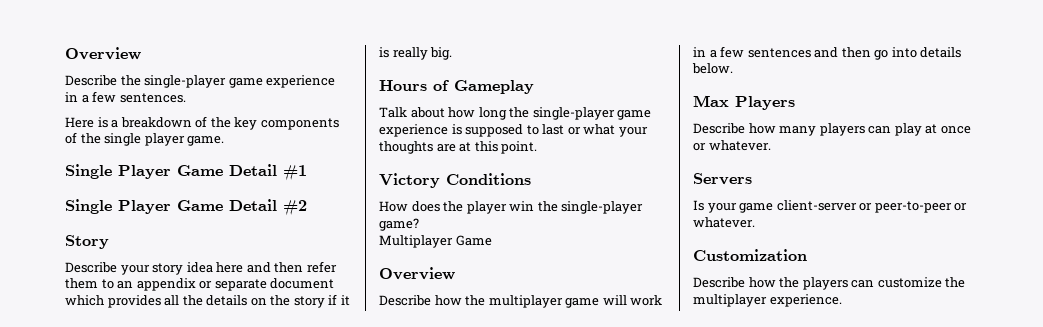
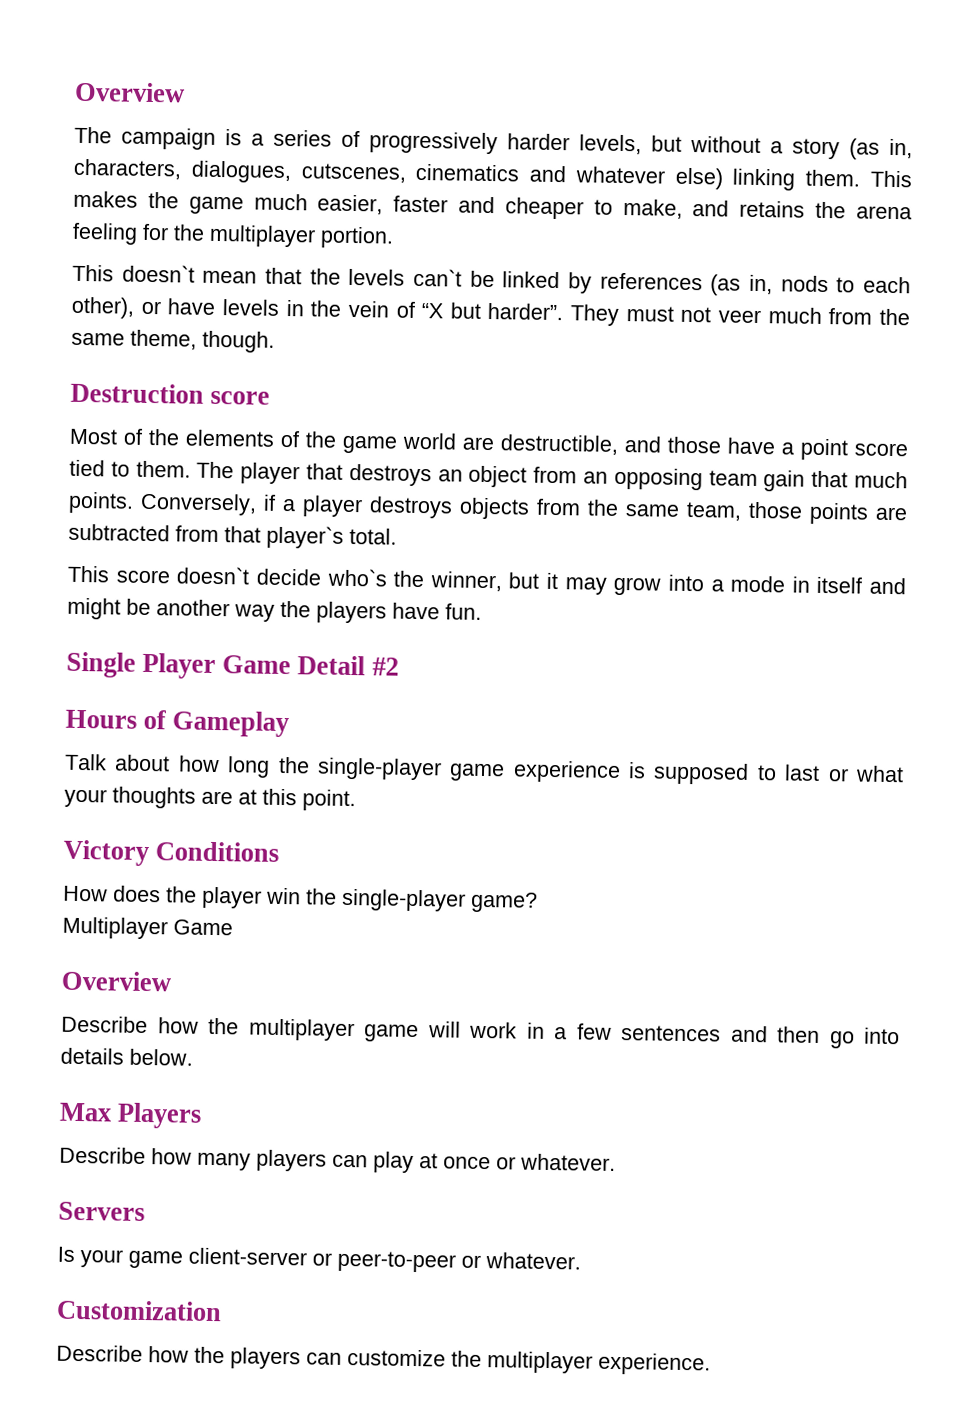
[65,47,141,60] [65,75,336,88] [65,91,186,103] [65,116,339,130] [65,132,225,146] [65,164,307,181] Overview // Describe the single-player game experience in a few sentences. // Here is a breakdown of the key components of the single player game. // Single Player Game Detail #1 -> [74,81,185,103] [74,126,913,160] [73,158,913,191] [73,190,912,220] [72,222,394,249] [72,264,911,296] [71,296,910,326] [71,329,275,353] [70,382,271,405] [69,428,908,461] [69,459,908,492] [68,491,907,525] [68,523,397,549] [67,565,906,596] [67,597,482,624] Overview // The campaign is a series of progressively harder levels, but without a story (as in, characters, dialogues, cutscenes, cinematics and whatever else) linking them. This makes the game much easier, faster and cheaper to make, and retains the arena feeling for the multiplayer portion. // This doesn`t mean that the levels can`t be linked by references (as in, nods to each other), or have levels in the vein of “X but harder”. They must not veer much from the same theme, though. // Destruction score // Most of the elements of the game world are destructible, and those have a point score tied to them. The player that destroys an object from an opposing team gain that much points. Conversely, if a player destroys objects from the same team, those points are subtracted from that player`s total. // This score doesn`t decide who`s the winner, but it may grow into a mode in itself and might be another way the players have fun.
[65,235,109,249] [65,261,337,275] [65,278,335,291] [65,294,350,308] [379,47,453,60] // Story // Describe your story idea here and then refer them to an appendix or separate document which provides all the details on the story if it is really big. -> (399, 666) none

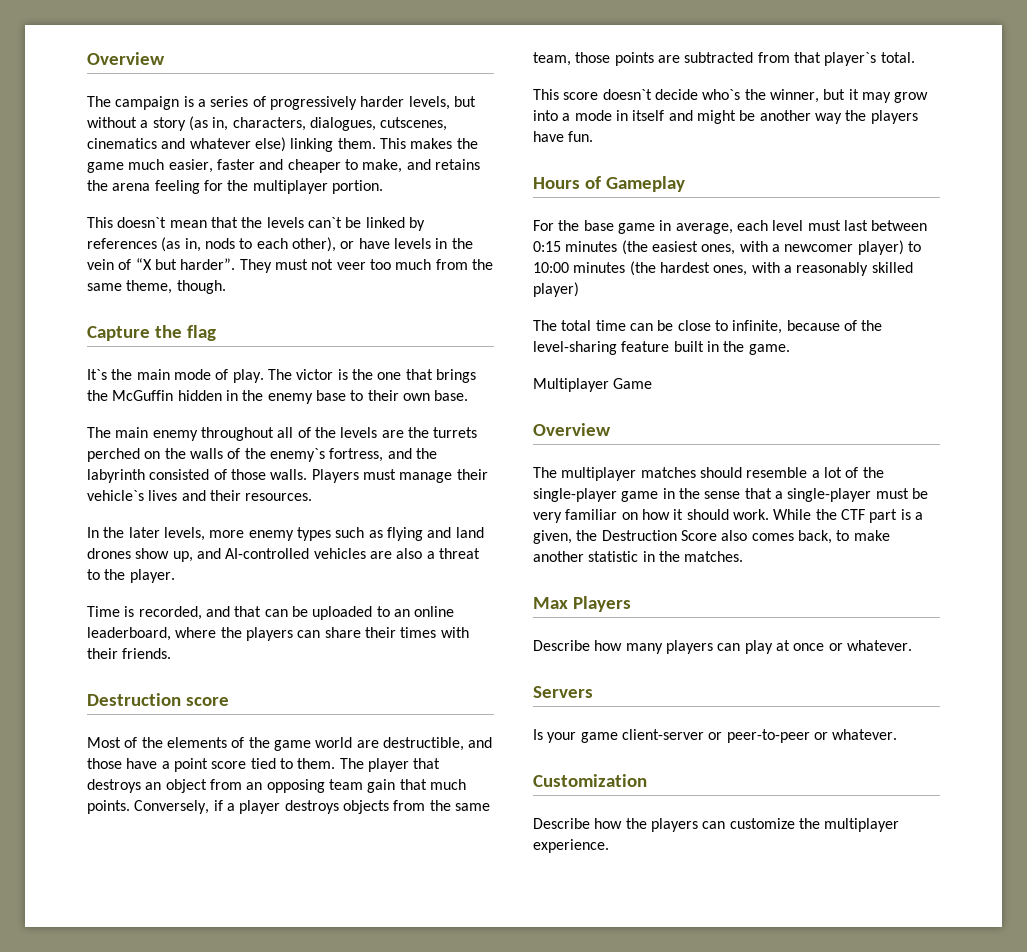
(762, 316) none -> [369,259,391,270] too
(275, 341) none -> [87,325,216,341] [87,369,476,383] [87,390,469,404] [87,427,478,441] [87,448,437,462] [87,469,488,483] [87,490,313,501] [87,527,484,541] [87,548,480,562] [87,569,175,583] [87,606,455,620] [87,627,469,641] [87,648,172,659] // Capture the flag // It`s the main mode of play. The victor is the one that brings the McGuffin hidden in the enemy base to their own base. // The main enemy throughout all of the levels are the turrets perched on the walls of the enemy`s fortress, and the labyrinth consisted of those walls. Players must manage their vehicle`s lives and their resources. // In the later levels, more enemy types such as flying and land drones show up, and AI-controlled vehicles are also a threat to the player. // Time is recorded, and that can be uploaded to an online leaderboard, where the players can share their times with their friends.
[66,651,399,680] [65,709,290,738] [65,753,904,785] [64,786,356,812] [63,839,280,867] [63,885,538,913] [62,916,233,940] [61,970,172,992] [61,1015,900,1049] [60,1047,193,1066] Single Player Game Detail #2 // Hours of Gameplay // Talk about how long the single-player game experience is supposed to last or what your thoughts are at this point. // Victory Conditions // How does the player win the single-player game? // Multiplayer Game // Overview // Describe how the multiplayer game will work in a few sentences and then go into details below. -> [533,176,685,192] [533,220,928,234] [533,240,921,255] [533,261,913,276] [533,282,579,297] [533,320,883,334] [533,341,790,355] [533,378,653,392] [533,423,611,436] [533,467,884,481] [533,488,928,502] [533,509,923,523] [533,530,890,544] [533,551,744,562] Hours of Gameplay // For the base game in average, each level must last between 0:15 minutes (the easiest ones, with a newcomer player) to 10:00 minutes (the hardest ones, with a reasonably skilled player) // The total time can be close to infinite, because of the level-sharing feature built in the game. // Multiplayer Game // Overview // The multiplayer matches should resemble a lot of the single-player game in the sense that a single-player must be very familiar on how it should work. While the CTF part is a given, the Destruction Score also comes back, to make another statistic in the matches.

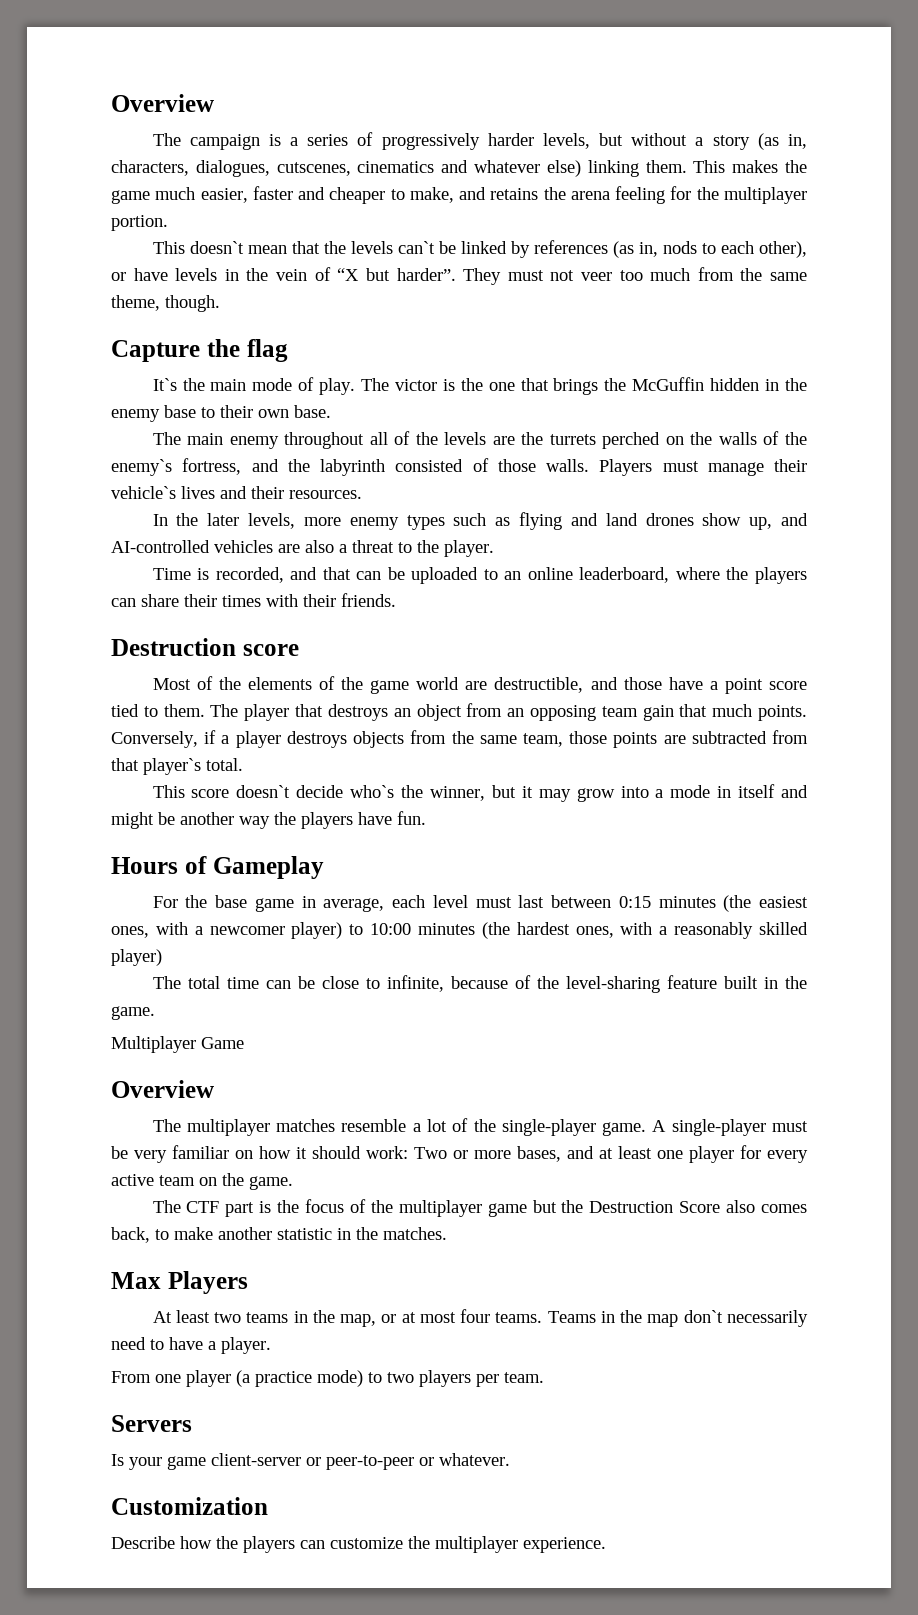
[699,467,742,478] should -> (336, 1125) none
[621,488,783,502] game in the sense that a -> [602,1120,667,1136] game. A
[732,509,923,523] [533,530,572,544] work. While the CTF part is a given, -> [366,1145,808,1163] [111,1173,293,1190] [152,1199,557,1217] work: Two or more bases, and at least one player for every active team on the game. // The CTF part is the focus of the multiplayer game but
[533,640,912,654] Describe how many players can play at once or whatever. -> [152,1309,808,1327] [111,1337,271,1354] [111,1370,544,1387] At least two teams in the map, or at most four teams. Teams in the map don`t necessarily need to have a player. // From one player (a practice mode) to two players per team.

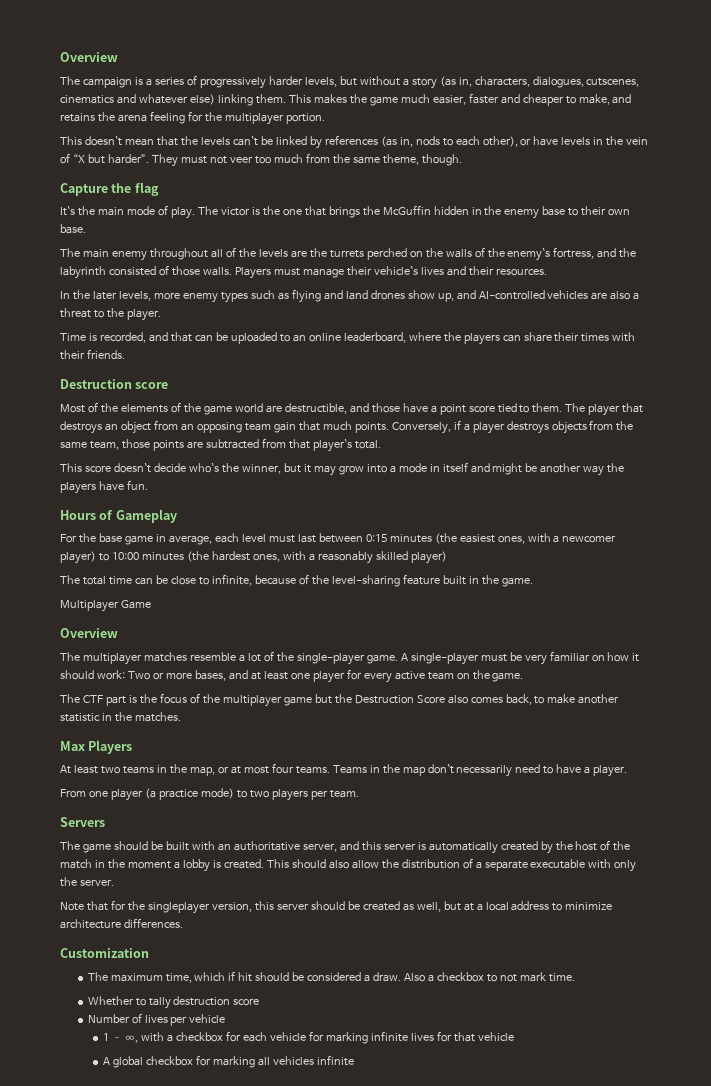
[111,1453,510,1470] [111,1497,268,1515] [111,1536,606,1553] Is your game client-server or peer-to-peer or whatever. // Customization // Describe how the players can customize the multiplayer experience. -> [60,840,631,854] [60,858,637,872] [60,877,114,887] [60,900,613,914] [60,918,183,929] [60,948,149,958] [87,971,576,983] [87,996,260,1009] [87,1013,226,1026] [103,1031,514,1044] [103,1055,354,1068] The game should be built with an authoritative server, and this server is automatically created by the host of the match in the moment a lobby is created. This should also allow the distribution of a separate executable with only the server. // Note that for the singleplayer version, this server should be created as well, but at a local address to minimize architecture differences. // Customization // The maximum time, which if hit should be considered a draw. Also a checkbox to not mark time. // Whether to tally destruction score // Number of lives per vehicle // 1 – ∞, with a checkbox for each vehicle for marking infinite lives for that vehicle // A global checkbox for marking all vehicles infinite

